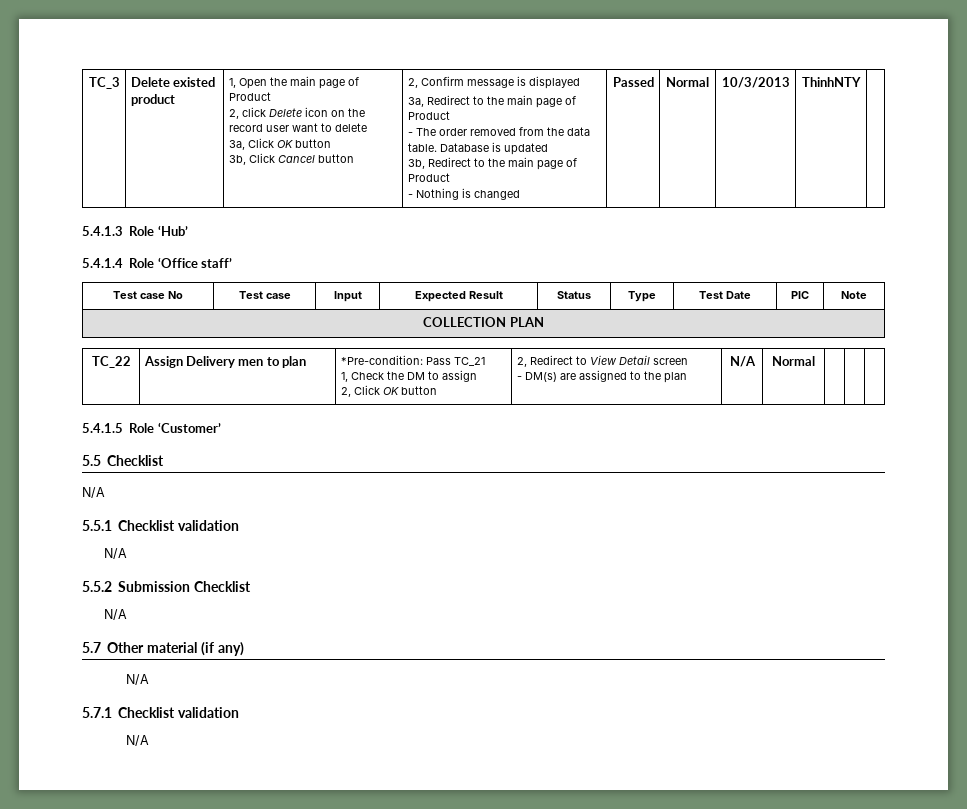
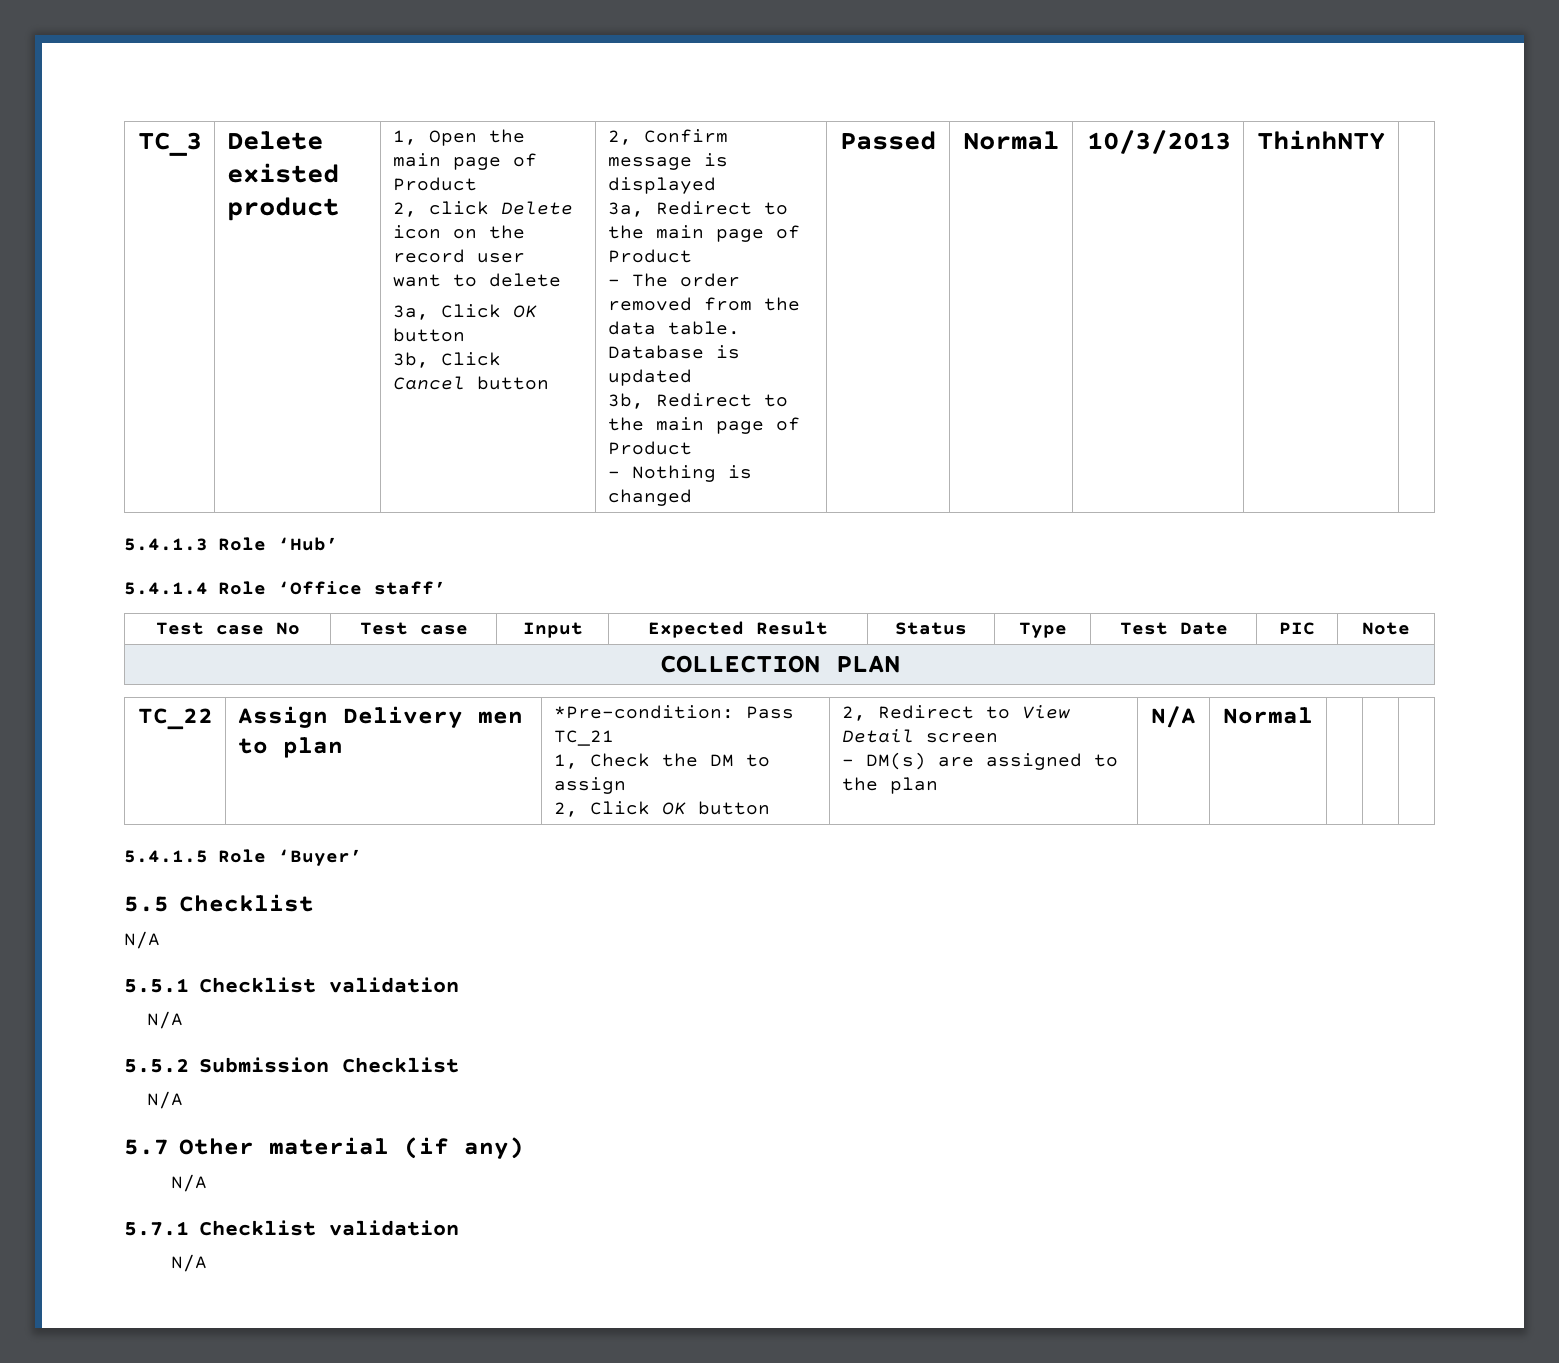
[157,422,221,433] ‘Customer’ -> [277,849,362,866] ‘Buyer’

